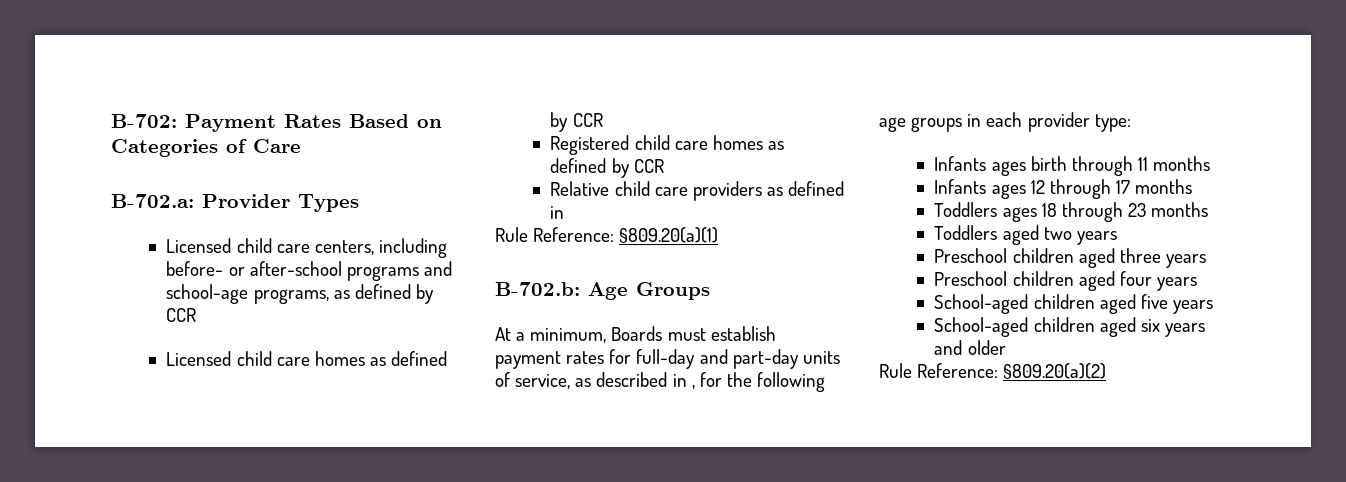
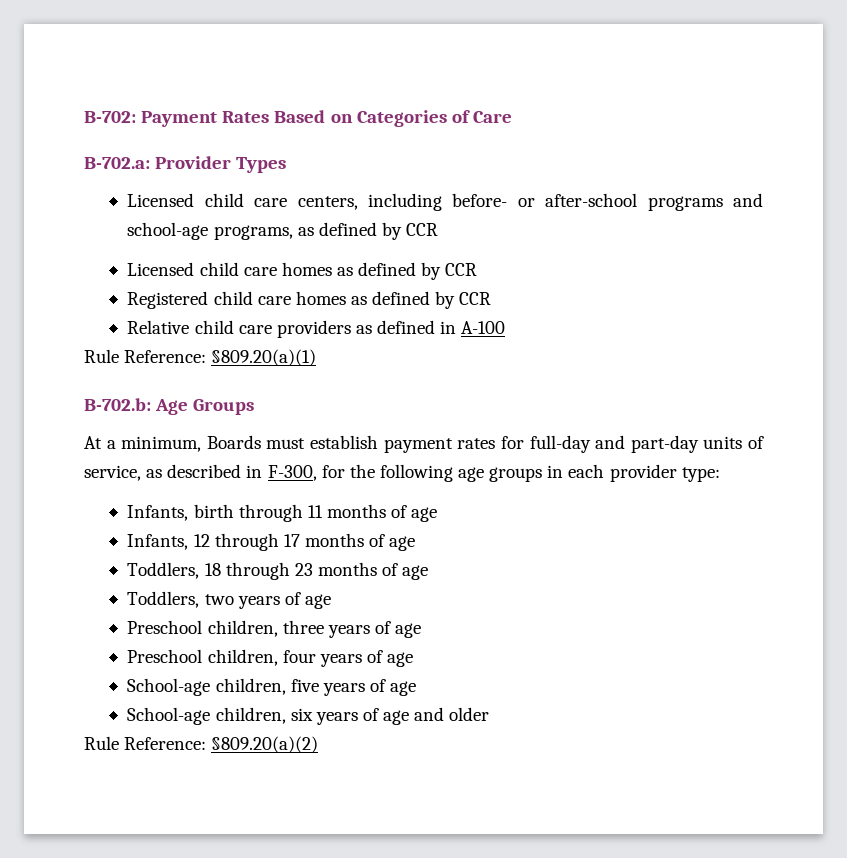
(565, 212) none -> [461,321,506,334] A-100
[691,385,695,389] , -> [267,465,317,481] F-300,
[934,156,1026,176] Infants ages -> [127,505,189,521] Infants,
[934,179,1026,199] // Infants ages -> [391,505,438,522] [127,534,189,550] of age // Infants,
[934,202,1037,222] // Toddlers ages -> [369,534,416,551] [127,562,200,579] of age // Toddlers,
[934,225,1039,245] // Toddlers aged -> [382,563,429,580] [127,591,200,608] of age // Toddlers,
[934,248,1115,268] // Preschool children aged -> [284,592,331,609] [127,620,278,637] of age // Preschool children,
[934,271,1115,291] // Preschool children aged -> [374,621,422,638] [127,649,278,666] of age // Preschool children,
[934,294,1213,314] [934,317,1205,337] // School-aged children aged five years // School-aged children aged six years -> [366,650,414,667] [127,678,417,696] [127,707,410,725] of age // School-age children, five years of age // School-age children, six years of age

